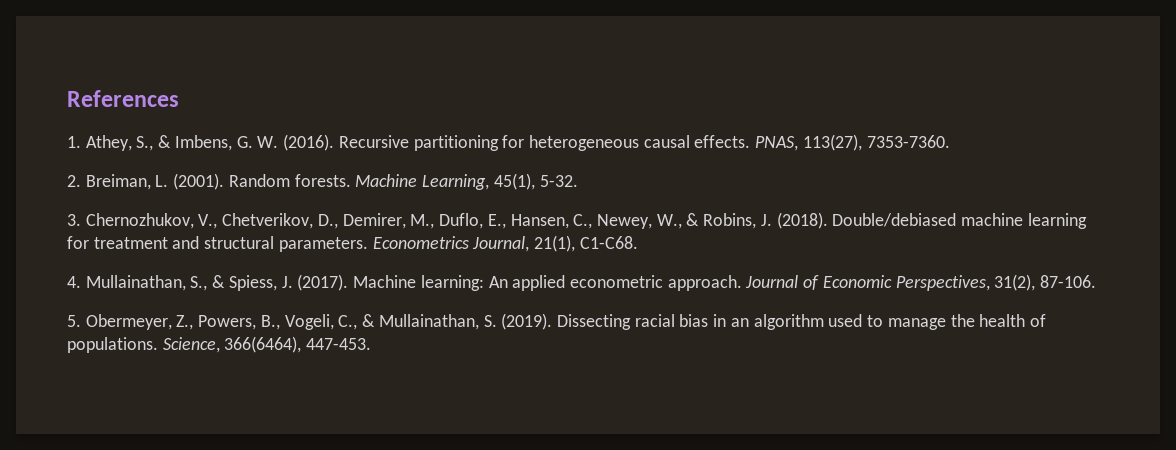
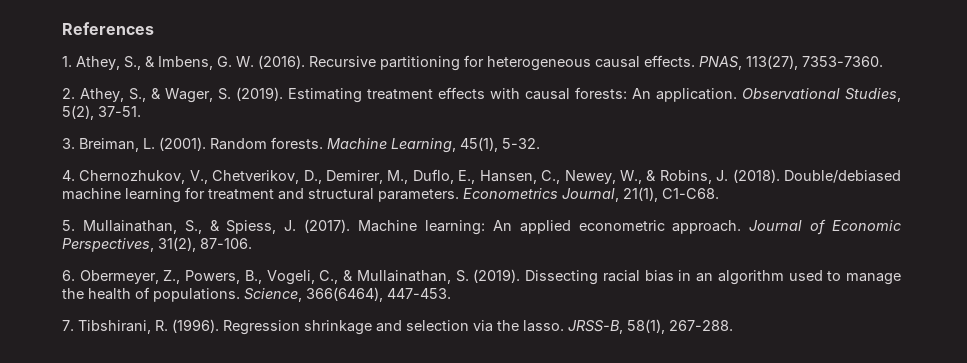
(81, 181) none -> [80,87,901,103] [62,105,141,120] [62,138,75,149] Athey, S., & Wager, S. (2019). Estimating treatment effects with causal forests: An application. Observational Studies, 5(2), 37-51. // 3.
[67,214,81,226] 3. -> [62,170,75,181] 4.
[67,276,81,288] 4. -> [62,220,75,231] 5.
[67,315,81,327] 5. -> [62,270,75,281] 6.
(372, 344) none -> [62,319,733,335] // 7. Tibshirani, R. (1996). Regression shrinkage and selection via the lasso. JRSS-B, 58(1), 267-288.

